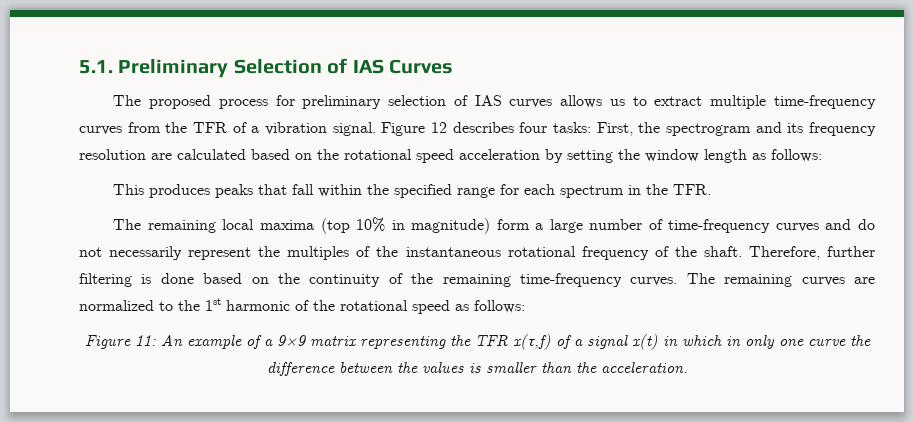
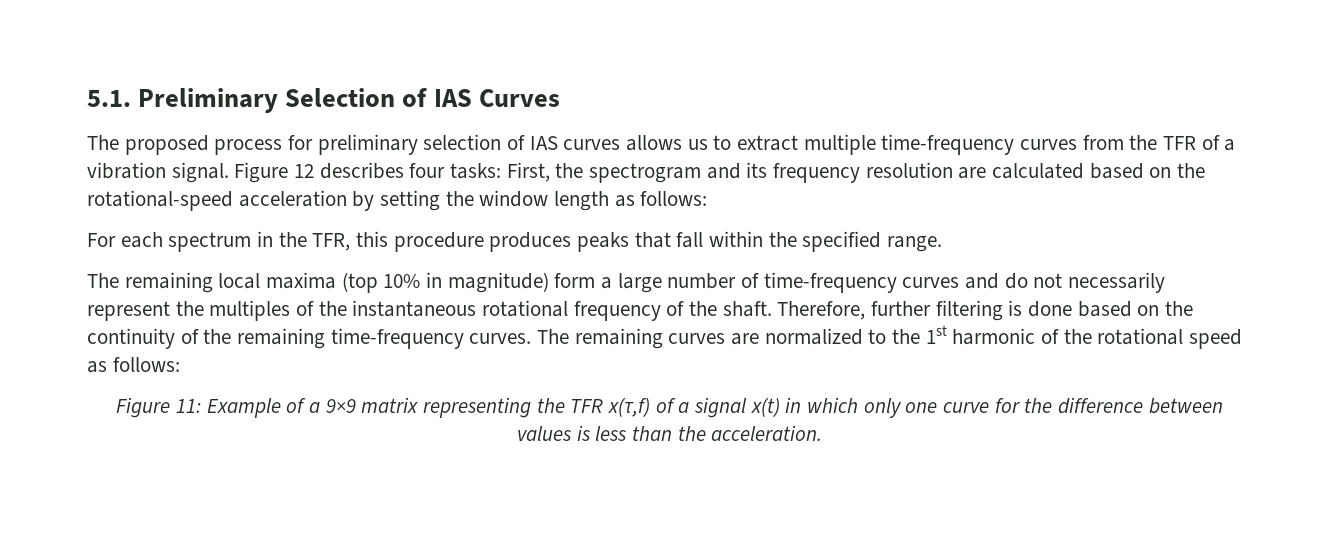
[344,149,454,163] rotational speed -> [87,190,233,211] rotational-speed
[113,184,145,195] This -> [87,231,484,252] For each spectrum in the TFR, this procedure
[457,184,712,198] range for each spectrum in the TFR. -> [887,236,943,252] range.
[160,334,242,349] An example -> [206,398,281,418] Example
[725,336,741,346] in -> (859, 405) none
(846, 342) none -> [994,398,1020,413] for
[396,362,418,373] the -> (1223, 406) none
[485,362,537,373] smaller -> [595,426,627,441] less

